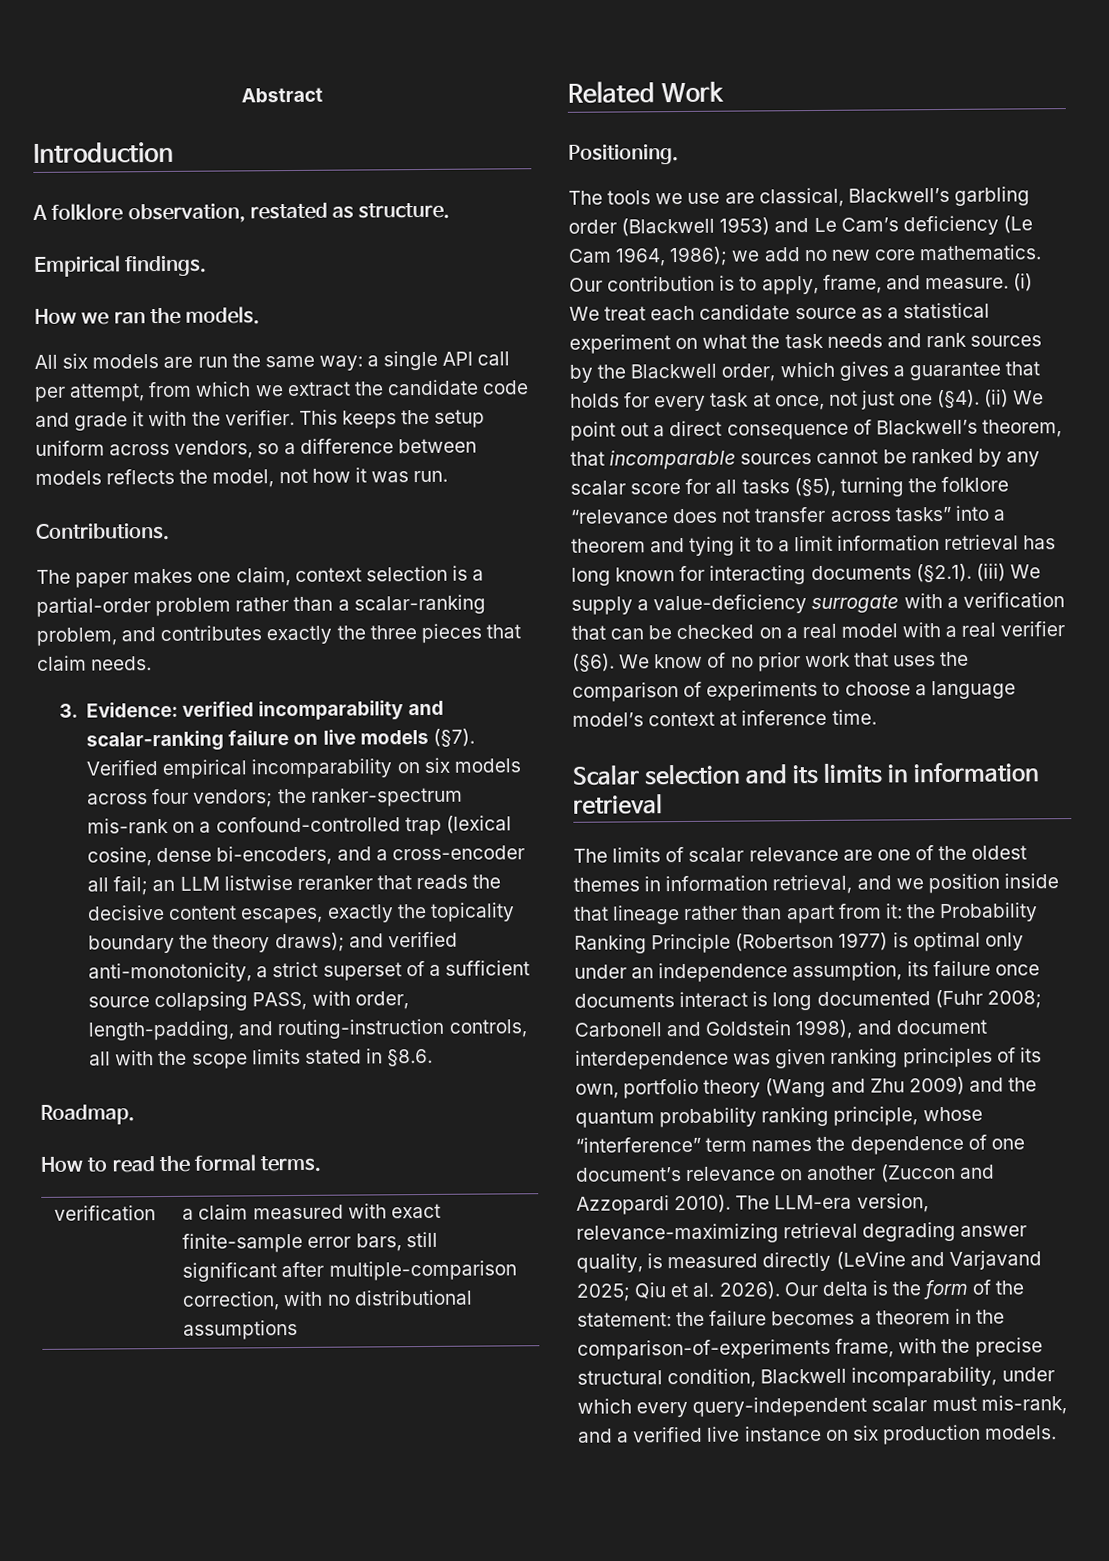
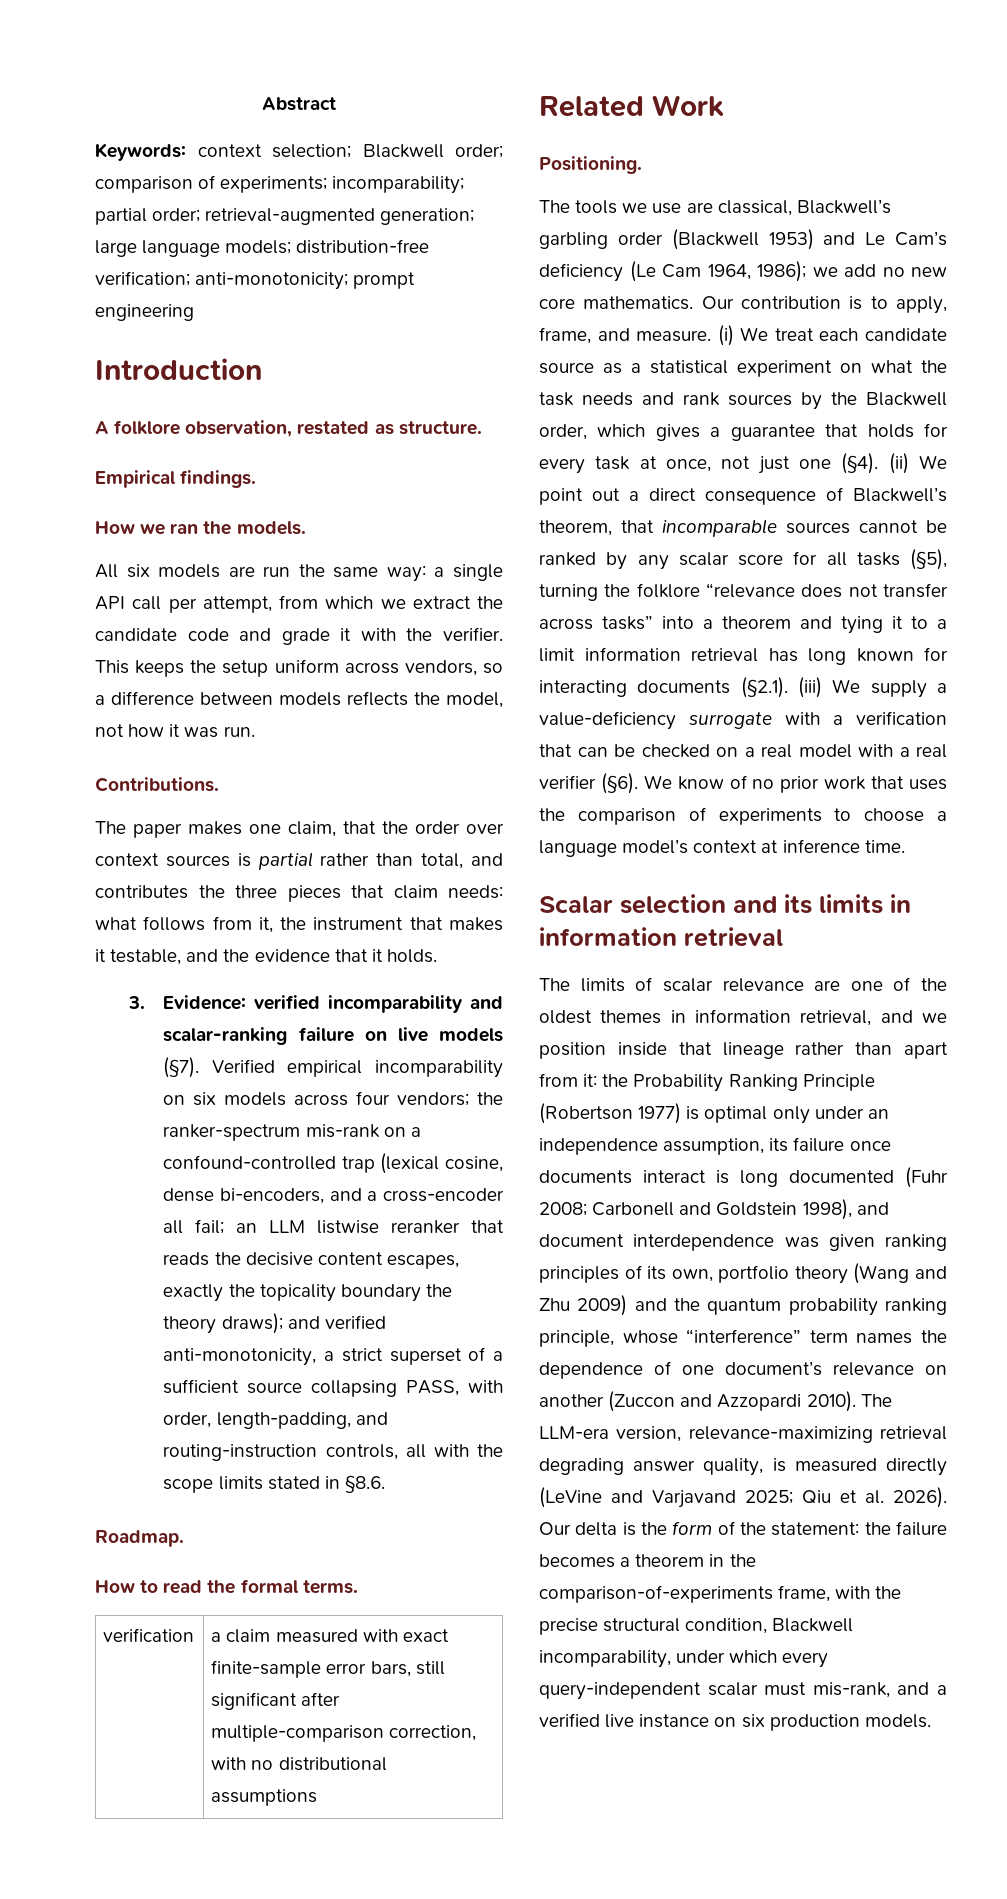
(323, 95) none -> [95,143,503,161] [95,175,465,194] [95,208,475,225] [95,239,430,257] [95,271,416,290] [95,304,194,321] // Keywords: context selection; Blackwell order; comparison of experiments; incomparability; partial order; retrieval-augmented generation; large language models; distribution-free verification; anti-monotonicity; prompt engineering
[294,565,485,582] [36,594,486,617] [36,627,117,646] context selection is a partial-order problem rather than a scalar-ranking problem, -> [343,821,504,834] [95,852,464,870] that the order over context sources is partial rather than total,
[266,625,333,645] exactly -> (188, 892) none
[91,656,153,671] needs. -> [448,885,503,899] [95,916,503,933] [95,949,437,965] needs: what follows from it, the instrument that makes it testable, and the evidence that it holds.

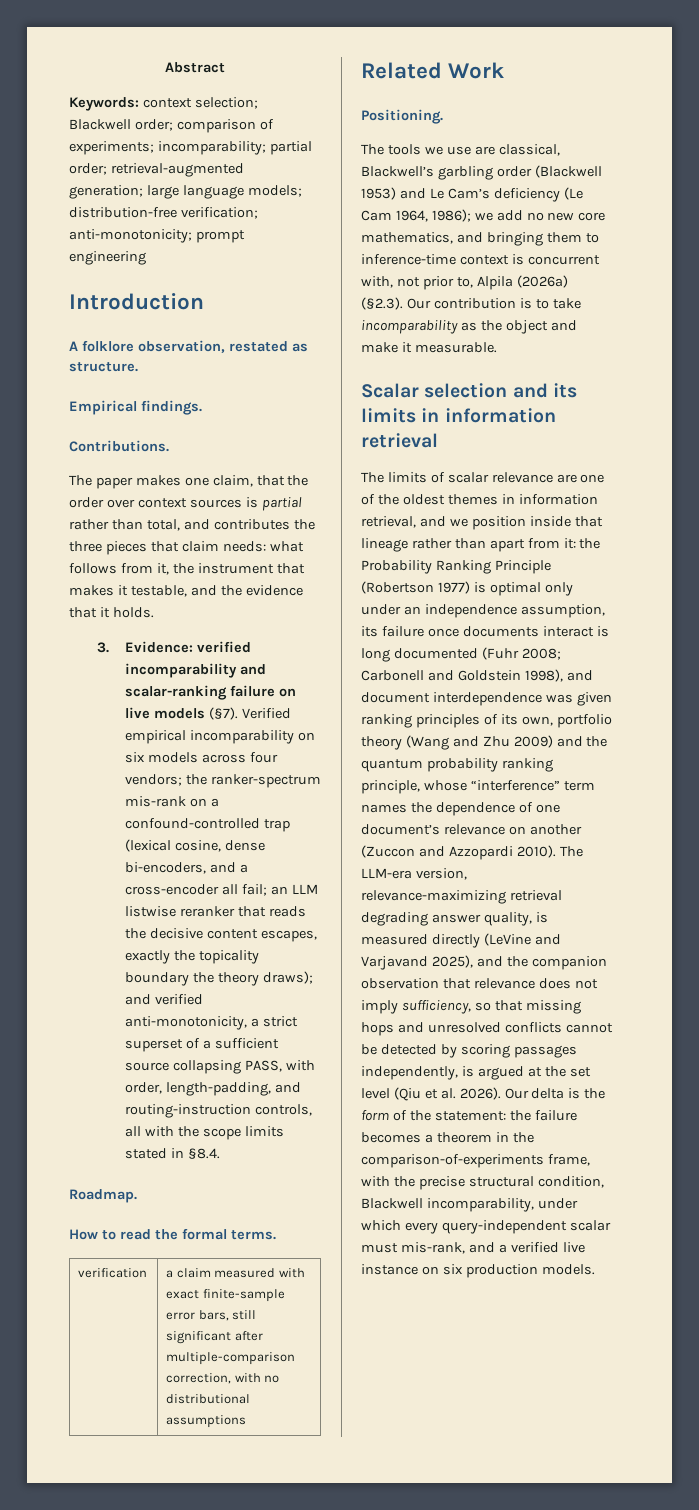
[95,521,306,535] [95,564,503,582] [95,595,503,613] [95,627,503,645] [95,659,503,677] [95,691,503,708] [95,724,255,738] // How we ran the models. // All six models are run the same way: a single API call per attempt, from which we extract the candidate code and grade it with the verifier. This keeps the setup uniform across vendors, so a difference between models reflects the model, not how it was run. -> (202, 407) none
[344,1475,385,1493] §8.6. -> [187,1148,220,1159] §8.4.
[583,296,947,314] [539,325,947,346] [539,360,947,377] [539,392,947,410] [539,423,948,441] [539,453,947,474] [539,487,947,505] [539,519,947,537] [539,549,947,570] [539,583,948,601] [539,615,947,634] [539,647,948,665] [539,677,947,698] [539,711,947,730] [539,744,947,758] [539,773,947,794] [539,807,947,825] [539,839,905,857] mathematics. Our contribution is to apply, frame, and measure. (i) We treat each candidate source as a statistical experiment on what the task needs and rank sources by the Blackwell order, which gives a guarantee that holds for every task at once, not just one (§4). (ii) We point out a direct consequence of Blackwell’s theorem, that incomparable sources cannot be ranked by any scalar score for all tasks (§5), turning the folklore “relevance does not transfer across tasks” into a theorem and tying it to a limit information retrieval has long known for interacting documents (§2.1). (iii) We supply a value-deficiency surrogate with a verification that can be checked on a real model with a real verifier (§6). We know of no prior work that uses the comparison of experiments to choose a language model’s context at inference time. -> [361,232,599,246] [361,254,600,265] [361,275,568,290] [361,297,581,310] [361,320,577,334] [361,342,497,353] mathematics, and bringing them to inference-time context is concurrent with, not prior to, Alpila (2026a) (§2.3). Our contribution is to take incomparability as the object and make it measurable.
[745,1490,831,1504] 2025; Qiu -> [431,955,607,970] [361,978,598,989] [361,1000,581,1014] [361,1022,613,1036] [361,1044,577,1058] [361,1066,591,1080] [361,1087,421,1101] 2025), and the companion observation that relevance does not imply sufficiency, so that missing hops and unresolved conflicts cannot be detected by scoring passages independently, is argued at the set level (Qiu

